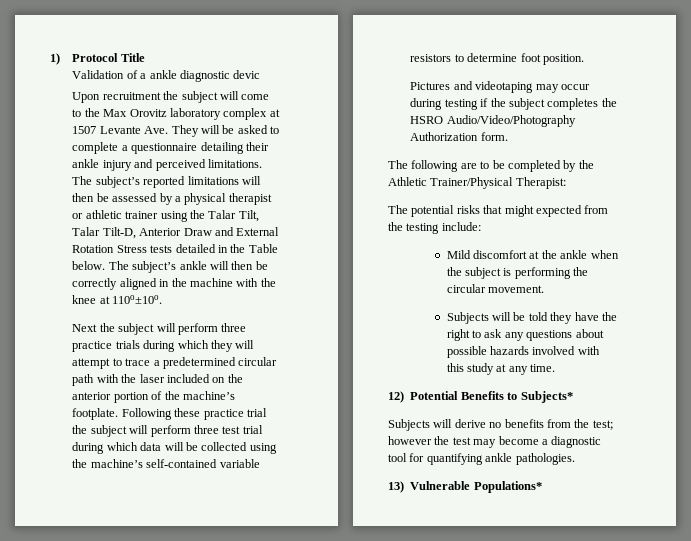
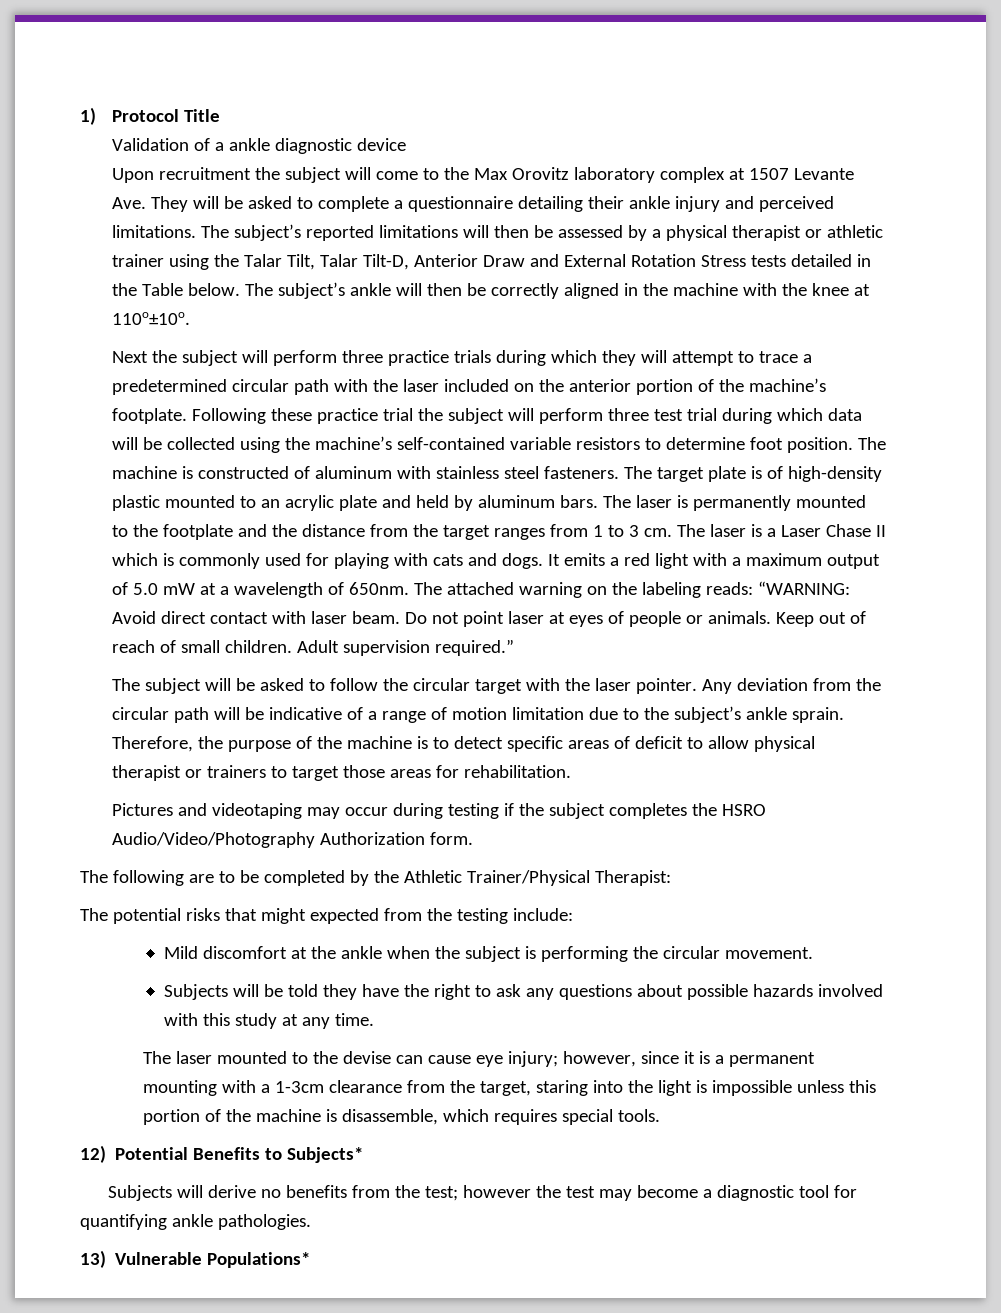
[233,70,261,79] devic -> [356,138,406,151] device
(584, 59) none -> [857,437,886,450] [111,466,882,482] [111,495,866,511] [111,524,886,540] [111,553,880,569] [111,581,850,598] [111,611,866,627] [111,639,514,656] [111,678,881,694] [111,706,844,723] [111,736,815,752] [111,765,571,781] The machine is constructed of aluminum with stainless steel fasteners. The target plate is of high-density plastic mounted to an acrylic plate and held by aluminum bars. The laser is permanently mounted to the footplate and the distance from the target ranges from 1 to 3 cm. The laser is a Laser Chase II which is commonly used for playing with cats and dogs. It emits a red light with a maximum output of 5.0 mW at a wavelength of 650nm. The attached warning on the labeling reads: “WARNING: Avoid direct contact with laser beam. Do not point laser at eyes of people or animals. Keep out of reach of small children. Adult supervision required.” // The subject will be asked to follow the circular target with the laser pointer. Any deviation from the circular path will be indicative of a range of motion limitation due to the subject’s ankle sprain. Therefore, the purpose of the machine is to detect specific areas of deficit to allow physical therapist or trainers to target those areas for rehabilitation.
(556, 368) none -> [143,1051,816,1067] [143,1080,877,1096] [143,1109,661,1125] // The laser mounted to the devise can cause eye injury; however, since it is a permanent mounting with a 1-3cm clearance from the target, staring into the light is impossible unless this portion of the machine is disassemble, which requires special tools.

